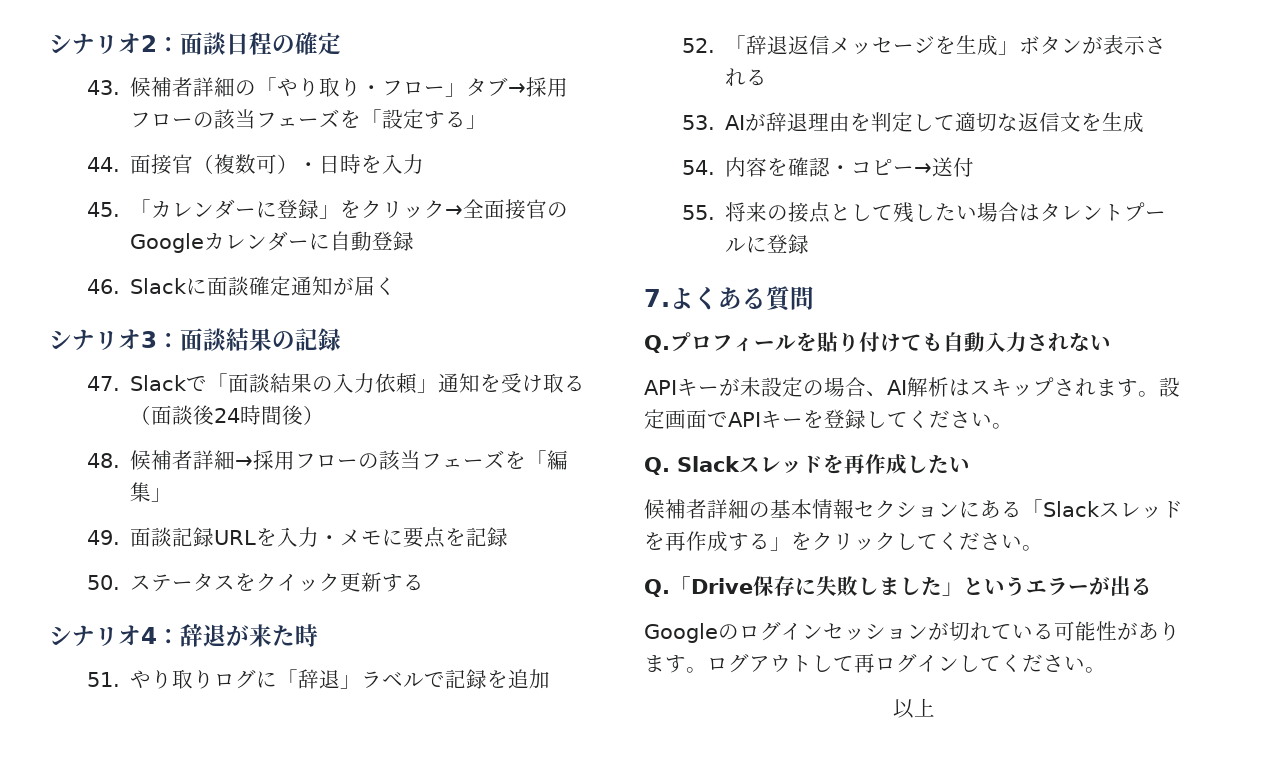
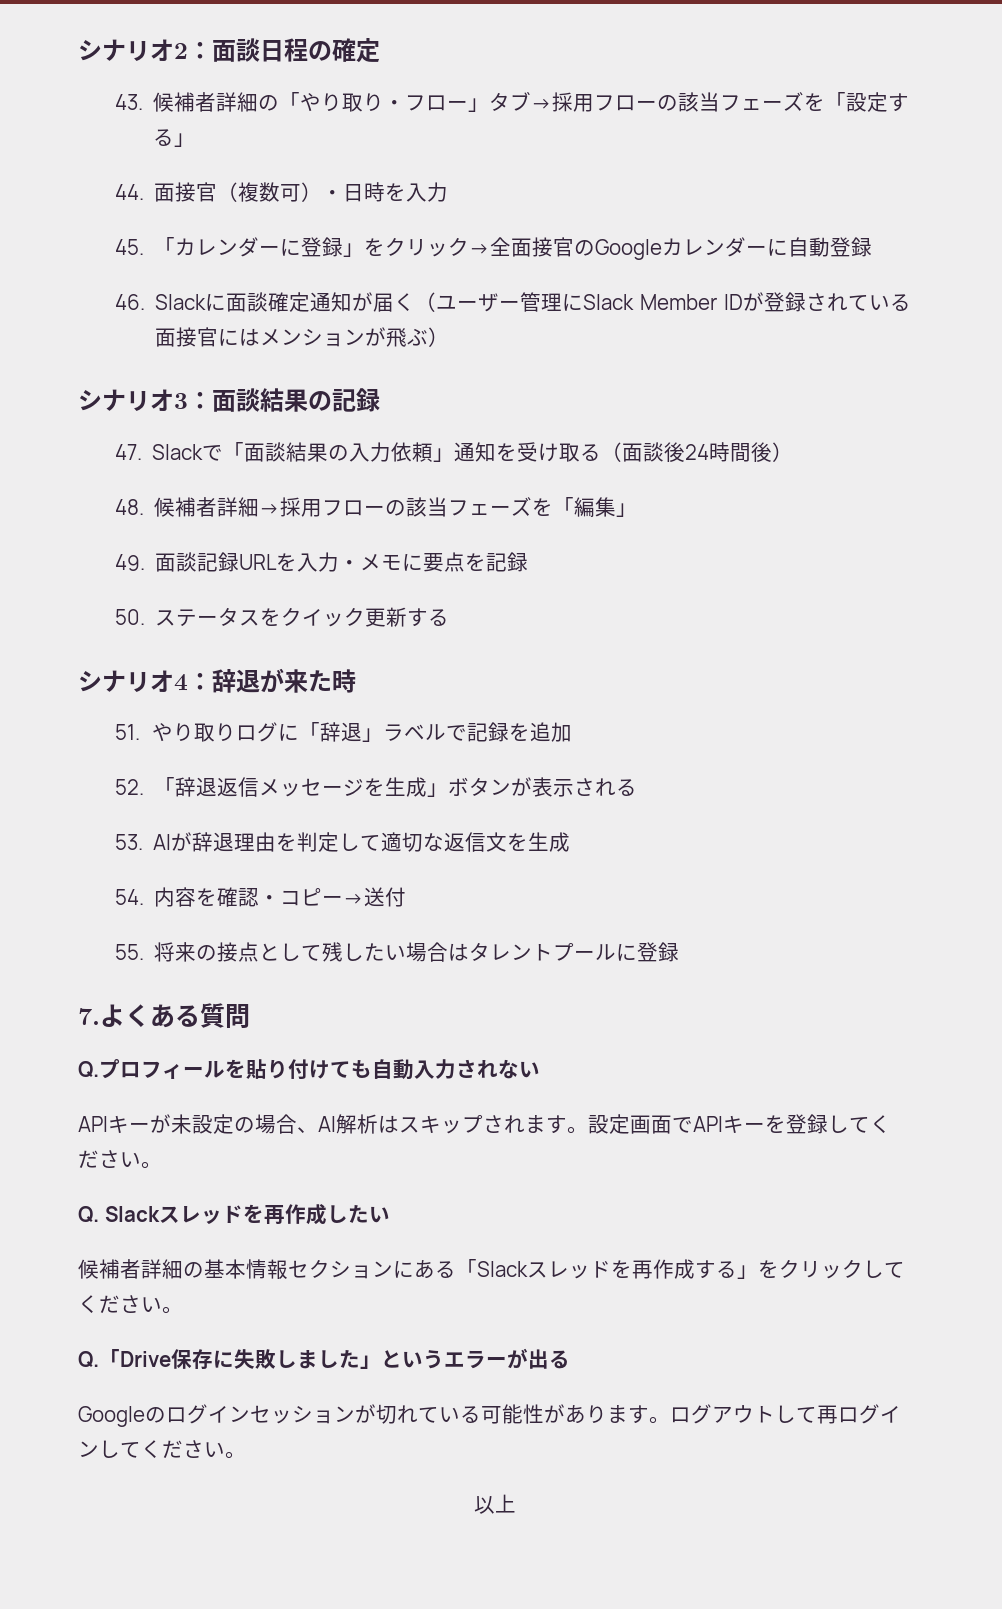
(397, 286) none -> [415,292,911,312] [155,327,450,347] （ユーザー管理にSlack Member IDが登録されている面接官にはメンションが飛ぶ）

